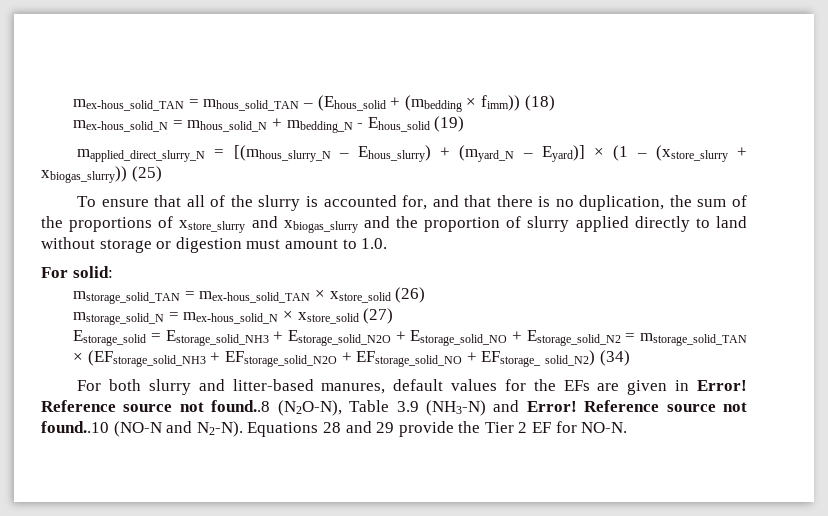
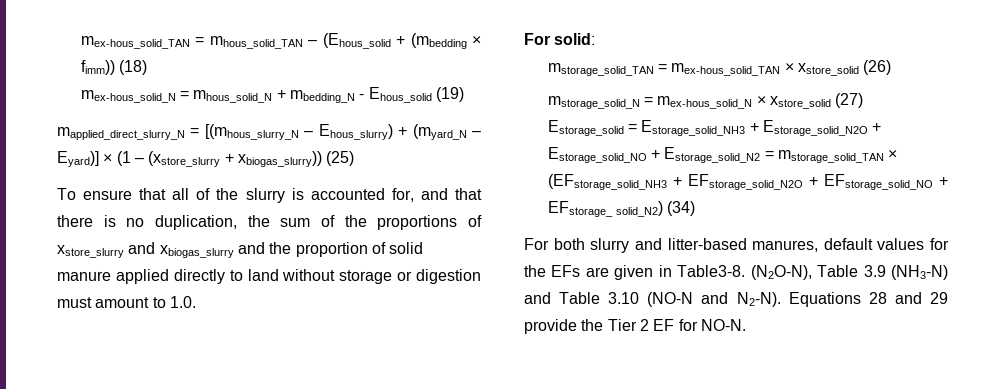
[527,216,570,232] slurry -> [389,242,424,254] [57,271,111,281] solid manure
[696,380,747,391] [41,400,271,412] Error! Reference source not found..8 -> [677,265,746,277] Table3-8.
[526,400,747,412] [41,421,109,433] Error! Reference source not found..10 -> [559,292,640,304] Table 3.10

